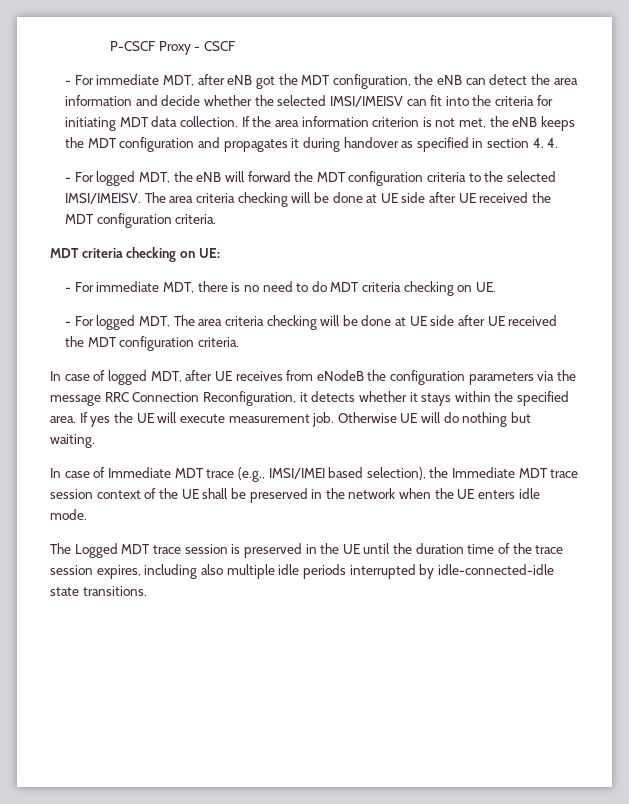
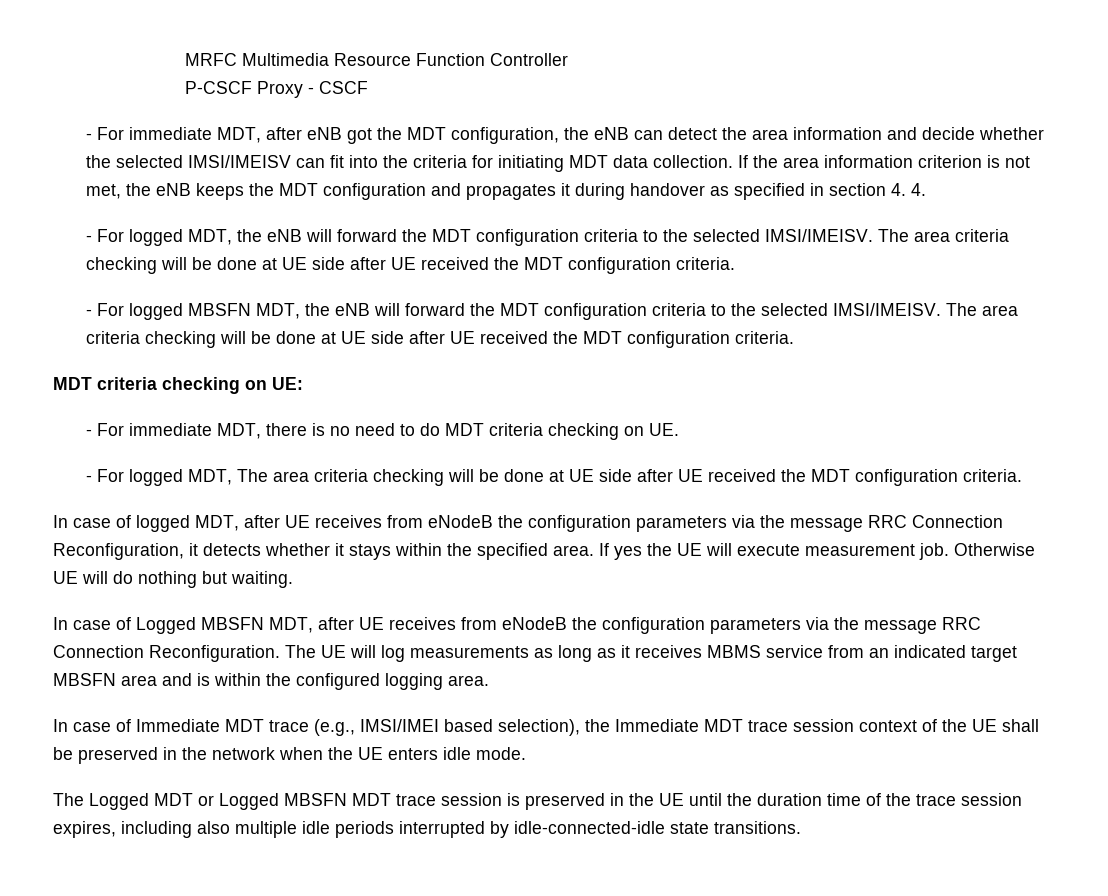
(110, 46) none -> [185,53,569,66] MRFC Multimedia Resource Function Controller //
(217, 219) none -> [86,303,1019,320] [86,331,795,348] // - For logged MBSFN MDT, the eNB will forward the MDT configuration criteria to the selected IMSI/IMEISV. The area criteria checking will be done at UE side after UE received the MDT configuration criteria.
(95, 441) none -> [53,617,981,634] [53,645,1017,662] [53,673,489,690] // In case of Logged MBSFN MDT, after UE receives from eNodeB the configuration parameters via the message RRC Connection Reconfiguration. The UE will log measurements as long as it receives MBMS service from an indicated target MBSFN area and is within the configured logging area.
(150, 549) none -> [198,793,391,810] or Logged MBSFN MDT

